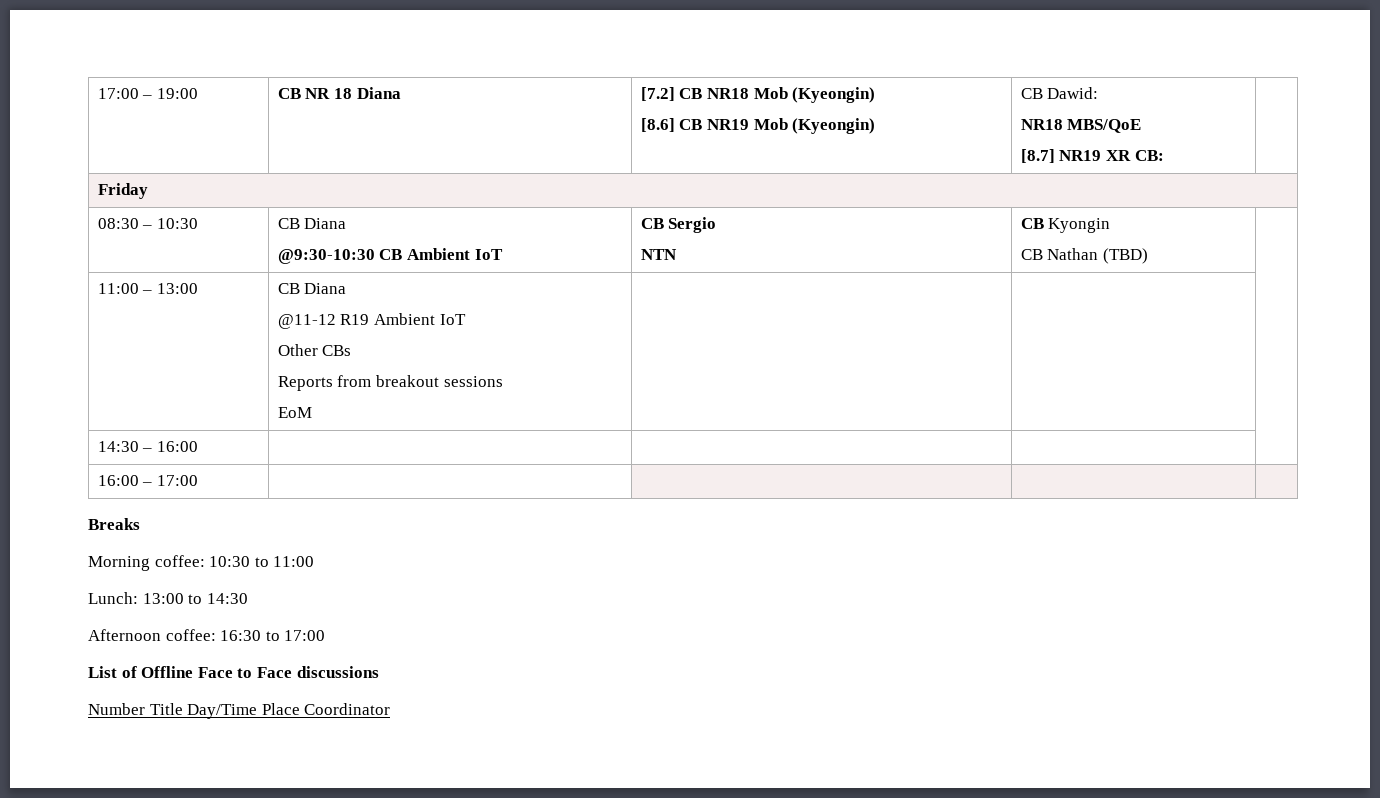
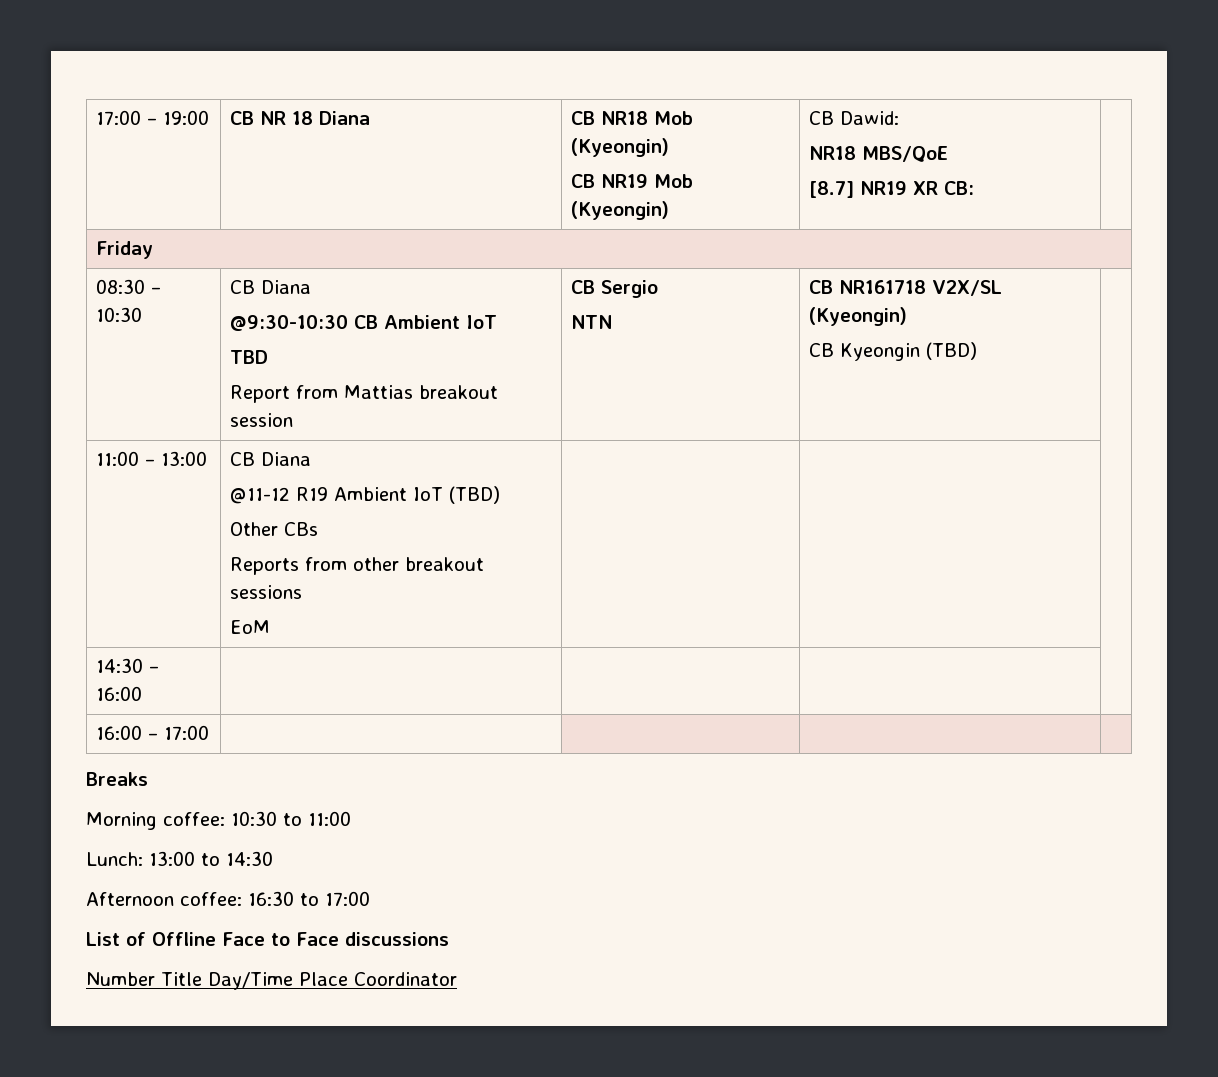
[640,87,675,101] [7.2] -> (371, 118) none
[640,118,675,132] [8.6] -> (670, 147) none
(503, 254) none -> [230,350,269,364] [230,385,499,403] [230,413,294,427] // TBD // Report from Mattias breakout session
[1048,218,1111,233] [1020,248,1099,260] Kyongin // CB Nathan -> [839,280,1003,296] [809,307,908,326] [809,343,921,361] NR161718 V2X/SL (Kyeongin) // CB Kyeongin
(466, 319) none -> [449,486,501,504] (TBD)
(372, 381) none -> [353,557,400,571] other

